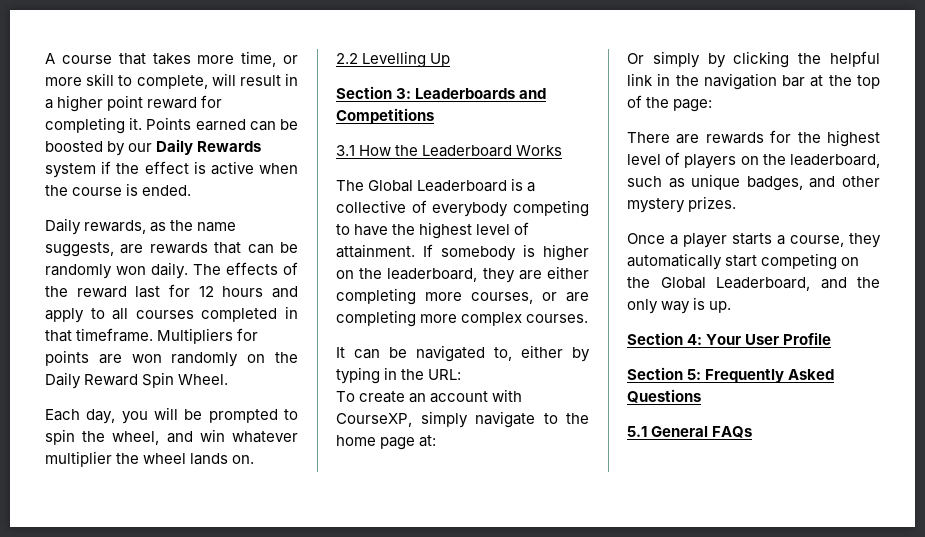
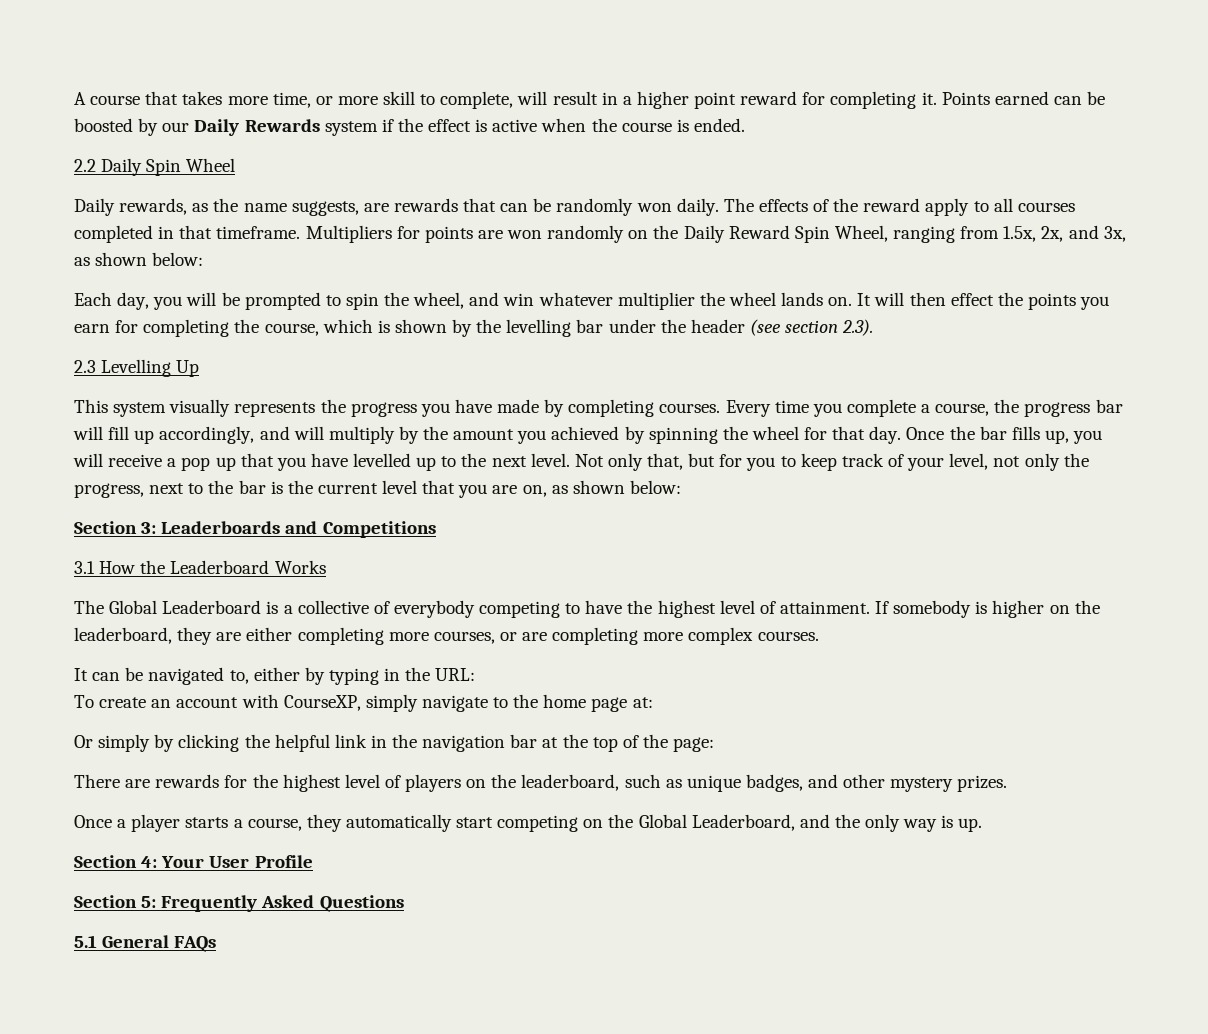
(192, 190) none -> [74,158,236,176] // 2.2 Daily Spin Wheel
[135,284,298,298] last for 12 hours and -> (921, 205) none
[178,374,229,385] Wheel. -> [834,225,1126,243] [74,252,204,266] Wheel, ranging from 1.5x, 2x, and 3x, as shown below:
[336,51,451,68] // 2.2 Levelling Up -> [857,292,1110,310] [74,319,874,337] [74,359,200,377] [74,399,1123,417] [73,426,1103,444] [73,453,1089,471] [74,480,681,498] It will then effect the points you earn for completing the course, which is shown by the levelling bar under the header (see section 2.3). // 2.3 Levelling Up // This system visually represents the progress you have made by completing courses. Every time you complete a course, the progress bar will fill up accordingly, and will multiply by the amount you achieved by spinning the wheel for that day. Once the bar fills up, you will receive a pop up that you have levelled up to the next level. Not only that, but for you to keep track of your level, not only the progress, next to the bar is the current level that you are on, as shown below:

